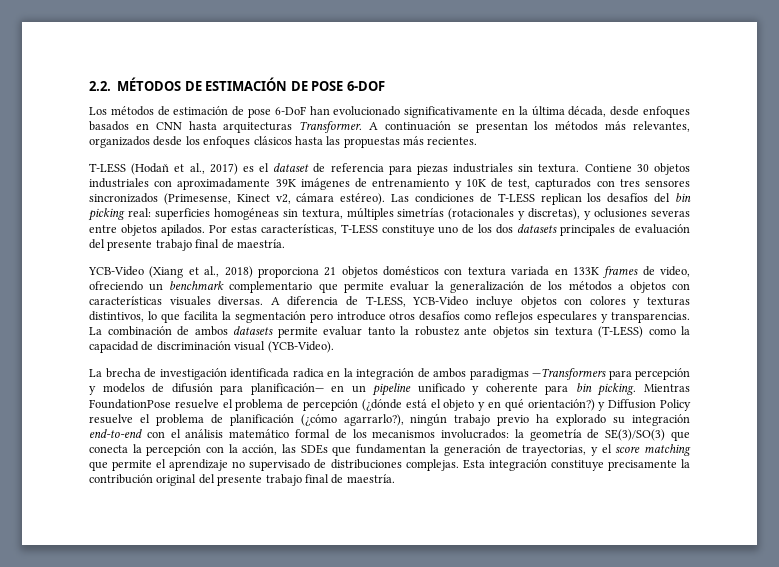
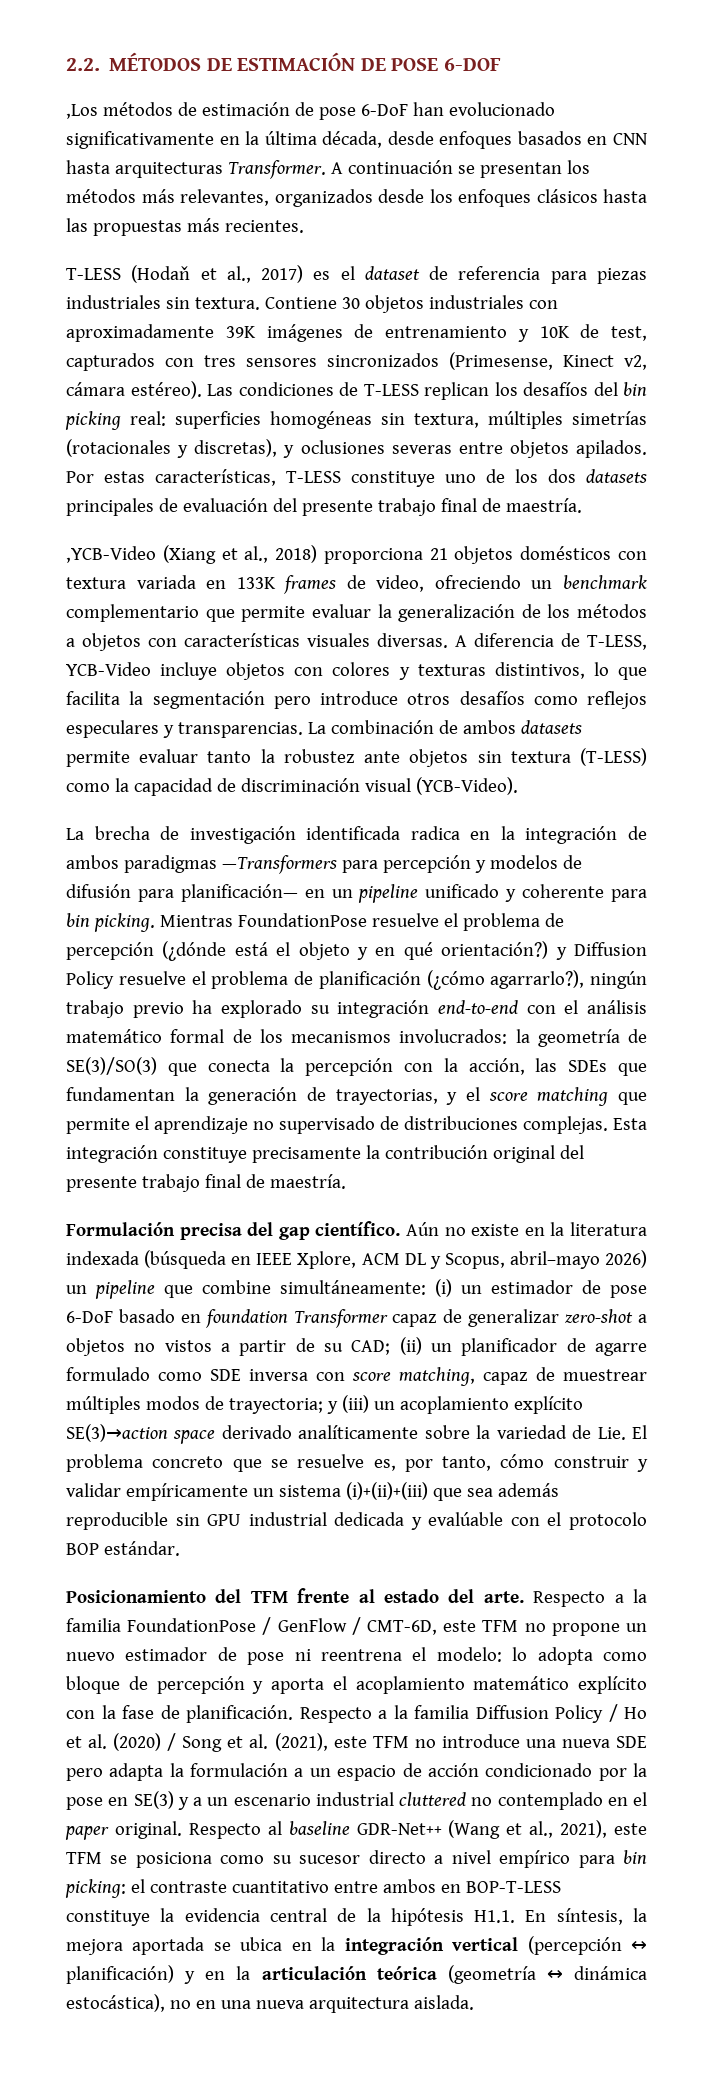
[89,107,107,115] Los -> [66,104,98,119] ,Los
[88,266,144,276] YCB-Video -> [66,546,156,563] ,YCB-Video
(395, 478) none -> [66,1221,648,1240] [66,1250,648,1269] [66,1279,647,1299] [66,1309,647,1328] [66,1337,647,1356] [66,1367,647,1386] [66,1395,583,1414] [66,1424,647,1444] [66,1454,648,1472] [66,1482,559,1501] [66,1512,647,1530] [66,1541,180,1556] [66,1588,647,1607] [66,1617,647,1636] [66,1647,647,1665] [66,1676,647,1694] [66,1704,647,1723] [66,1733,647,1752] [66,1763,647,1781] [66,1791,647,1810] [65,1820,647,1840] [66,1850,647,1868] [65,1879,561,1898] [66,1908,647,1926] [66,1936,647,1955] [66,1965,647,1984] [66,1994,474,2013] // Formulación precisa del gap científico. Aún no existe en la literatura indexada (búsqueda en IEEE Xplore, ACM DL y Scopus, abril–mayo 2026) un pipeline que combine simultáneamente: (i) un estimador de pose 6-DoF basado en foundation Transformer capaz de generalizar zero-shot a objetos no vistos a partir de su CAD; (ii) un planificador de agarre formulado como SDE inversa con score matching, capaz de muestrear múltiples modos de trayectoria; y (iii) un acoplamiento explícito SE(3)→action space derivado analíticamente sobre la variedad de Lie. El problema concreto que se resuelve es, por tanto, cómo construir y validar empíricamente un sistema (i)+(ii)+(iii) que sea además reproducible sin GPU industrial dedicada y evalúable con el protocolo BOP estándar. // Posicionamiento del TFM frente al estado del arte. Respecto a la familia FoundationPose / GenFlow / CMT-6D, este TFM no propone un nuevo estimador de pose ni reentrena el modelo: lo adopta como bloque de percepción y aporta el acoplamiento matemático explícito con la fase de planificación. Respecto a la familia Diffusion Policy / Ho et al. (2020) / Song et al. (2021), este TFM no introduce una nueva SDE pero adapta la formulación a un espacio de acción condicionado por la pose en SE(3) y a un escenario industrial cluttered no contemplado en el paper original. Respecto al baseline GDR-Net++ (Wang et al., 2021), este TFM se posiciona como su sucesor directo a nivel empírico para bin picking: el contraste cuantitativo entre ambos en BOP-T-LESS constituye la evidencia central de la hipótesis H1.1. En síntesis, la mejora aportada se ubica en la integración vertical (percepción ↔ planificación) y en la articulación teórica (geometría ↔ dinámica estocástica), no en una nueva arquitectura aislada.

